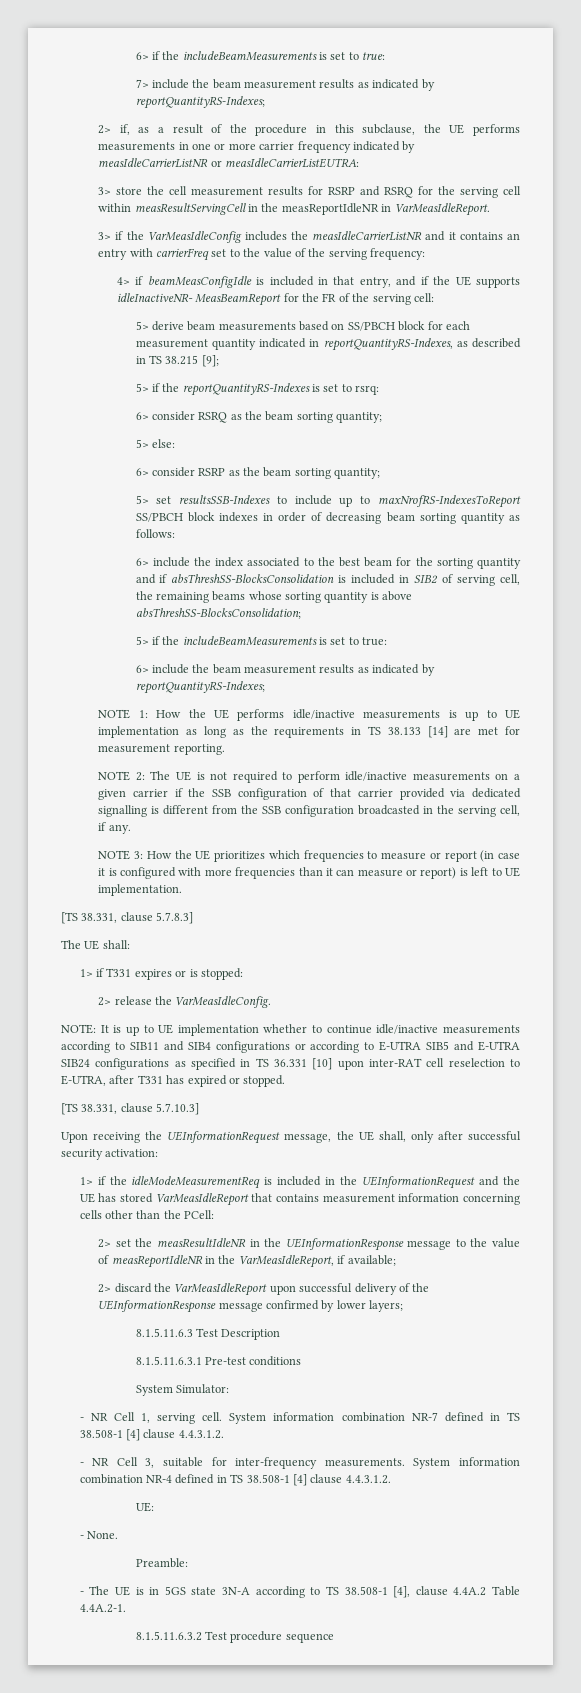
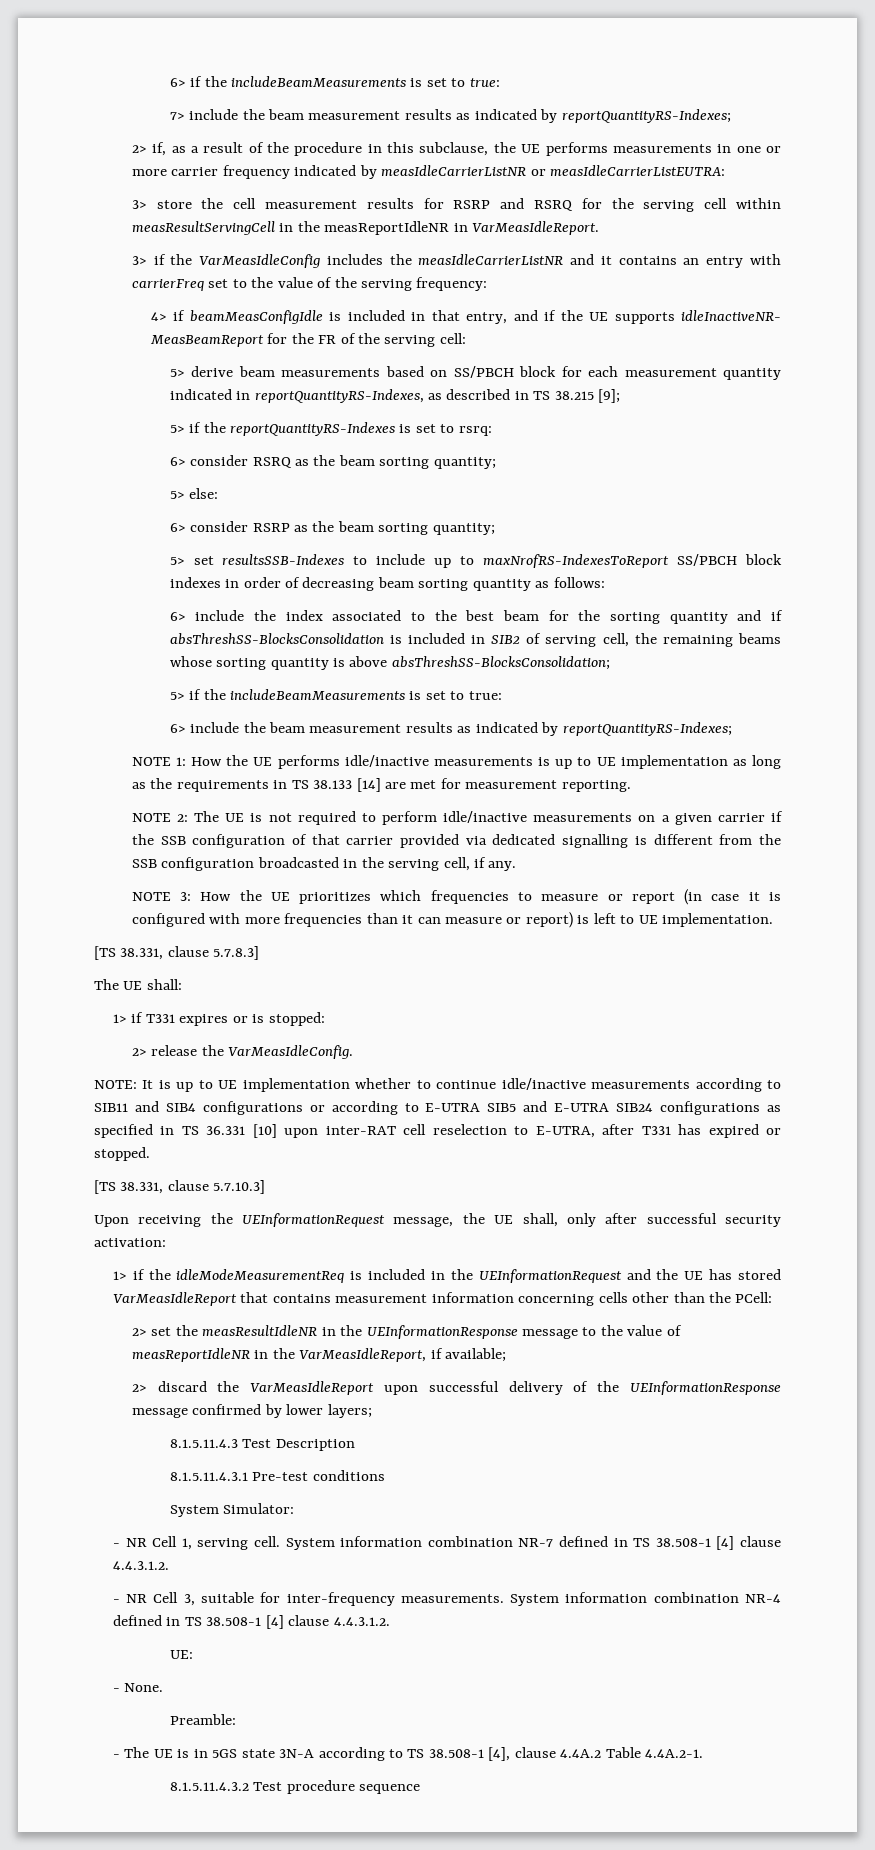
[135,1328,193,1337] 8.1.5.11.6.3 -> [169,1439,238,1448] 8.1.5.11.4.3
[135,1356,202,1365] 8.1.5.11.6.3.1 -> [169,1472,248,1481] 8.1.5.11.4.3.1
[135,1631,202,1641] 8.1.5.11.6.3.2 -> [169,1782,249,1791] 8.1.5.11.4.3.2

